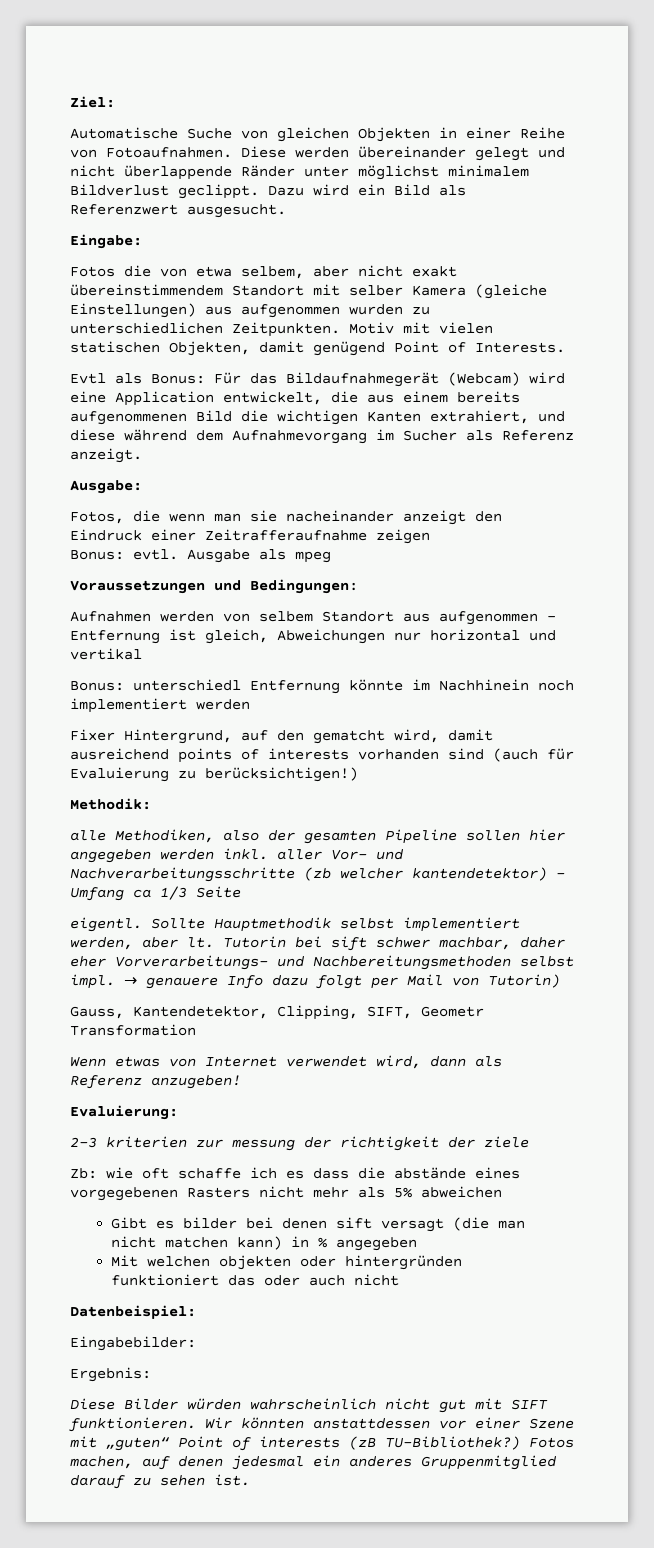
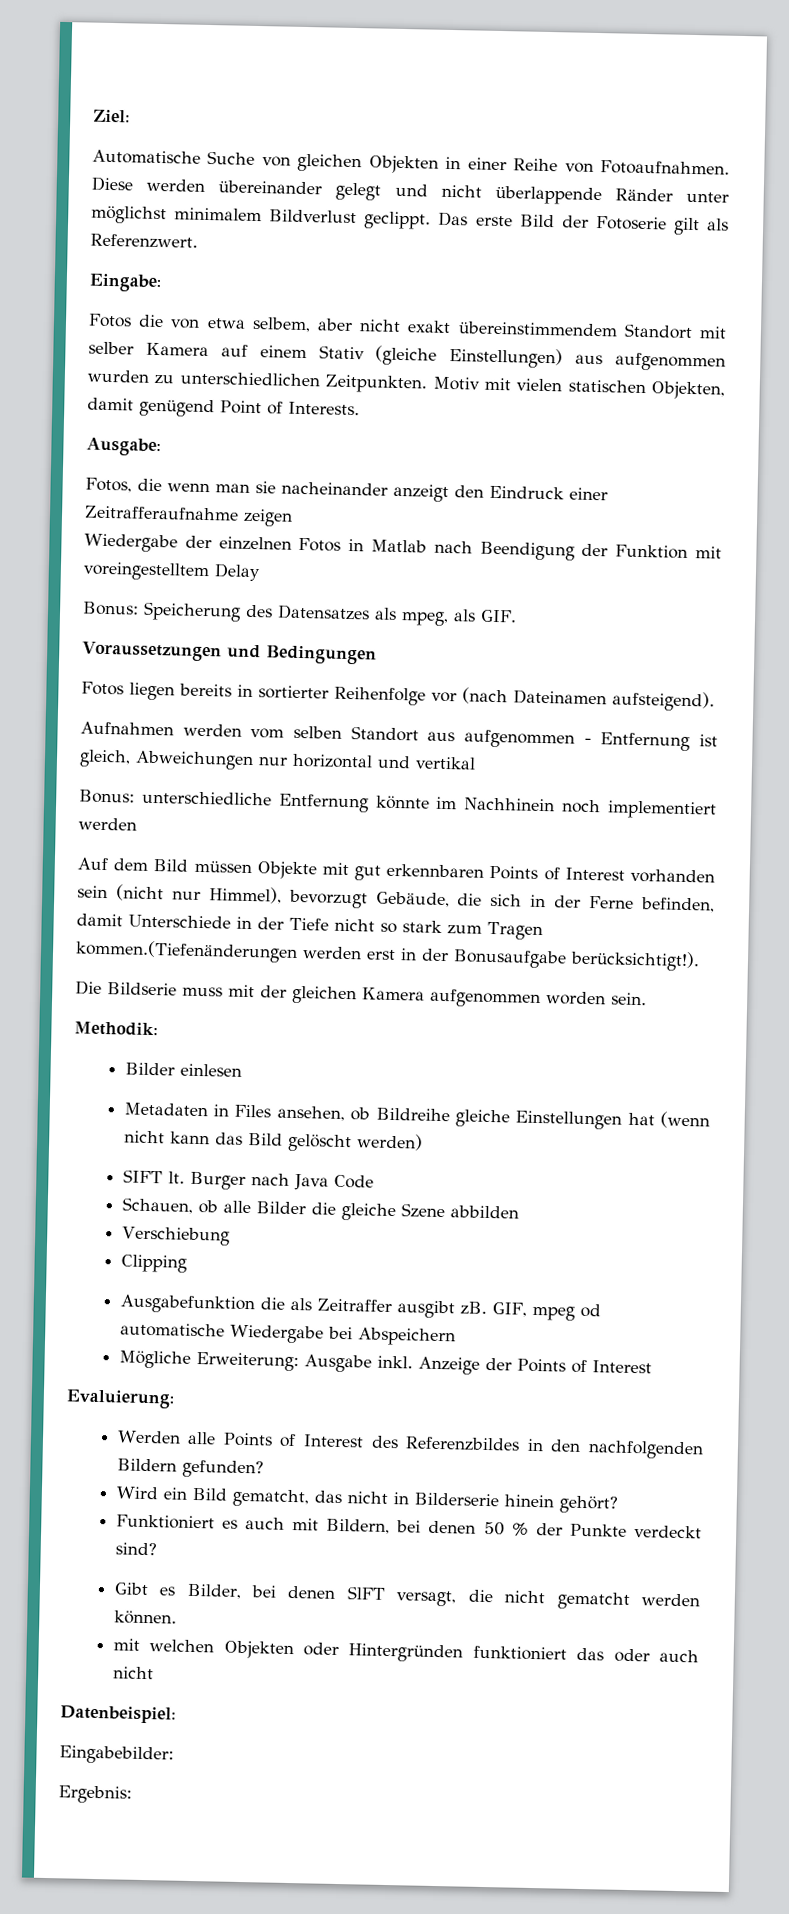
[268,184,466,196] [70,204,286,218] Dazu wird ein Bild als Referenzwert ausgesucht. -> [438,211,730,236] [90,233,198,249] Das erste Bild der Fotoserie gilt als Referenzwert.
(466, 290) none -> [220,344,365,360] auf einem Stativ
[70,372,565,387] [70,391,520,406] [70,410,565,425] [70,429,574,444] [70,448,142,463] // Evtl als Bonus: Für das Bildaufnahmegerät (Webcam) wird eine Application entwickelt, die aus einem bereits aufgenommenen Bild die wichtigen Kanten extrahiert, und diese während dem Aufnahmevorgang im Sucher als Referenz anzeigt. -> (360, 408) none
[70,549,331,563] [70,579,358,594] Bonus: evtl. Ausgabe als mpeg // Voraussetzungen und Bedingungen: -> [84,533,722,561] [83,561,261,582] [82,601,517,627] [82,641,377,665] [81,681,715,712] Wiedergabe der einzelnen Fotos in Matlab nach Beendigung der Funktion mit voreingestelltem Delay // Bonus: Speicherung des Datensatzes als mpeg, als GIF. // Voraussetzungen und Bedingungen // Fotos liegen bereits in sortierter Reihenfolge vor (nach Dateinamen aufsteigend).
[223,611,313,622] von selbem -> [250,725,342,739] vom selben
[133,679,241,691] unterschiedl -> [141,790,272,806] unterschiedliche
[70,729,493,744] [70,748,574,763] [70,767,358,782] [70,798,151,810] [70,829,565,844] [70,848,404,863] [70,867,565,882] [70,886,241,901] [70,917,520,932] [70,936,565,951] [70,955,574,970] [70,974,560,989] [70,1005,484,1020] [70,1024,196,1036] [70,1055,502,1069] [70,1075,241,1089] [70,1105,178,1120] [70,1136,529,1151] [70,1167,520,1179] [70,1186,502,1201] Fixer Hintergrund, auf den gematcht wird, damit ausreichend points of interests vorhanden sind (auch für Evaluierung zu berücksichtigen!) // Methodik: // alle Methodiken, also der gesamten Pipeline sollen hier angegeben werden inkl. aller Vor- und Nachverarbeitungsschritte (zb welcher kantendetektor) - Umfang ca 1/3 Seite // eigentl. Sollte Hauptmethodik selbst implementiert werden, aber lt. Tutorin bei sift schwer machbar, daher eher Vorverarbeitungs- und Nachbereitungsmethoden selbst impl. → genauere Info dazu folgt per Mail von Tutorin) // Gauss, Kantendetektor, Clipping, SIFT, Geometr Transformation // Wenn etwas von Internet verwendet wird, dann als Referenz anzugeben! // Evaluierung: // 2-3 kriterien zur messung der richtigkeit der ziele // Zb: wie oft schaffe ich es dass die abstände eines vorgegebenen Rasters nicht mehr als 5% abweichen -> [77,857,715,884] [77,884,716,913] [76,913,543,941] [75,939,700,972] [75,980,647,1009] [74,1021,158,1037] [124,1062,242,1077] [123,1102,711,1130] [123,1130,423,1153] [122,1169,374,1191] [121,1197,519,1222] [121,1226,230,1246] [120,1254,187,1273] [119,1294,601,1321] [119,1322,456,1347] [118,1350,652,1375] [66,1389,175,1409] [116,1430,704,1460] [116,1458,264,1479] [115,1486,618,1514] [115,1514,703,1539] [114,1542,157,1556] Auf dem Bild müssen Objekte mit gut erkennbaren Points of Interest vorhanden sein (nicht nur Himmel), bevorzugt Gebäude, die sich in der Ferne befinden, damit Unterschiede in der Tiefe nicht so stark zum Tragen kommen.(Tiefenänderungen werden erst in der Bonusaufgabe berücksichtigt!). // Die Bildserie muss mit der gleichen Kamera aufgenommen worden sein. // Methodik: // Bilder einlesen // Metadaten in Files ansehen, ob Bildreihe gleiche Einstellungen hat (wenn nicht kann das Bild gelöscht werden) // SIFT lt. Burger nach Java Code // Schauen, ob alle Bilder die gleiche Szene abbilden // Verschiebung // Clipping // Ausgabefunktion die als Zeitraffer ausgibt zB. GIF, mpeg od automatische Wiedergabe bei Abspeichern // Mögliche Erweiterung: Ausgabe inkl. Anzeige der Points of Interest // Evaluierung: // Werden alle Points of Interest des Referenzbildes in den nachfolgenden Bildern gefunden? // Wird ein Bild gematcht, das nicht in Bilderserie hinein gehört? // Funktioniert es auch mit Bildern, bei denen 50 % der Punkte verdeckt sind?
[183,1217,526,1232] [111,1236,418,1251] [111,1255,463,1270] bilder bei denen sift versagt (die man nicht matchen kann) in % angegeben // Mit welchen objekten oder hintergründen -> [186,1583,701,1610] [113,1610,177,1625] [112,1638,464,1663] Bilder, bei denen SlFT versagt, die nicht gematcht werden können. // mit welchen Objekten oder Hintergründen
[70,1398,548,1413] [69,1417,574,1432] [70,1436,574,1451] [70,1455,557,1470] [70,1474,250,1489] // Diese Bilder würden wahrscheinlich nicht gut mit SIFT funktionieren. Wir könnten anstattdessen vor einer Szene mit „guten“ Point of interests (zB TU-Bibliothek?) Fotos machen, auf denen jedesmal ein anderes Gruppenmitglied darauf zu sehen ist. -> (132, 1794) none

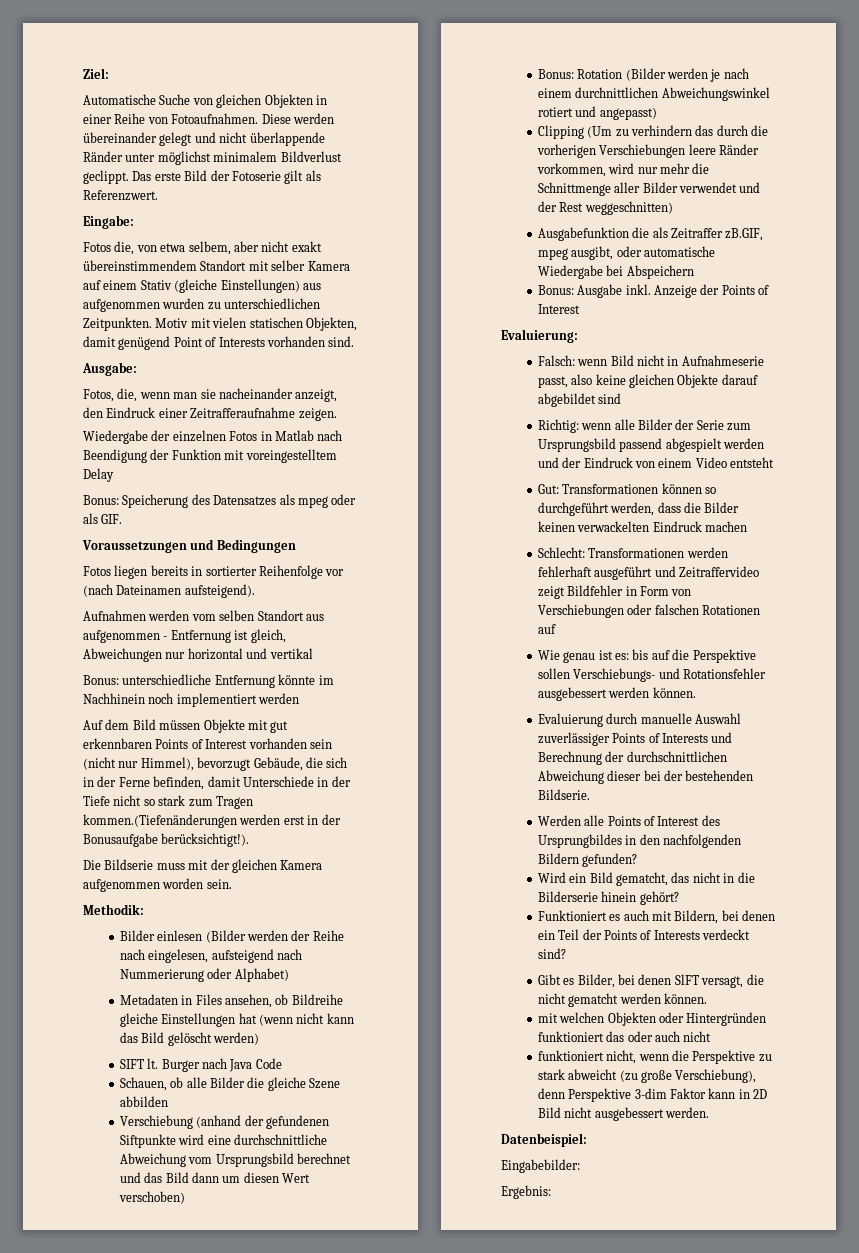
[138,314,165,328] die -> [114,241,135,255] die,
[288,401,360,416] Interests. -> [218,336,355,347] Interests vorhanden sind.
[137,478,162,492] die -> [117,388,138,402] die,
[393,483,449,503] anzeigt -> [295,389,338,402] anzeigt,
[243,508,293,527] zeigen -> [298,408,337,421] zeigen.
[401,611,449,627] mpeg, -> [297,494,357,508] mpeg oder
(242, 1070) none -> [205,930,344,943] [119,949,303,963] [119,968,289,982] (Bilder werden der Reihe nach eingelesen, aufsteigend nach Nummerierung oder Alphabet)
[120,1254,187,1273] // Clipping -> [196,1115,330,1129] [119,1134,328,1148] [119,1153,352,1167] [119,1172,311,1183] [118,1191,185,1204] [537,68,749,82] [537,87,770,101] [537,106,657,120] [537,125,769,139] [536,144,760,158] [536,163,710,177] [537,182,761,196] [537,201,673,215] (anhand der gefundenen Siftpunkte wird eine durchschnittliche Abweichung vom Ursprungsbild berechnet und das Bild dann um diesen Wert verschoben) // Bonus: Rotation (Bilder werden je nach einem durchnittlichen Abweichungswinkel rotiert und angepasst) // Clipping (Um zu verhindern das durch die vorherigen Verschiebungen leere Ränder vorkommen, wird nur mehr die Schnittmenge aller Bilder verwendet und der Rest weggeschnitten)
[396,1300,601,1321] ausgibt zB. GIF, mpeg od -> [725,228,764,241] [537,246,642,260] zB.GIF, mpeg ausgibt, oder
[118,1350,299,1372] Mögliche Erweiterung: -> [537,285,574,295] Bonus:
(175, 1399) none -> [537,355,764,366] [537,374,758,388] [537,393,622,407] [537,419,752,433] [537,438,765,452] [537,457,775,468] [537,483,717,494] [537,502,740,516] [537,521,748,532] [537,547,728,558] [537,566,760,580] [537,585,692,599] [537,604,761,618] [537,624,556,634] [537,649,756,663] [537,668,767,682] [537,687,696,701] [537,713,742,727] [537,732,733,746] [537,751,727,765] [537,770,754,784] [537,789,590,800] // Falsch: wenn Bild nicht in Aufnahmeserie passt, also keine gleichen Objekte darauf abgebildet sind // Richtig: wenn alle Bilder der Serie zum Ursprungsbild passend abgespielt werden und der Eindruck von einem Video entsteht // Gut: Transformationen können so durchgeführt werden, dass die Bilder keinen verwackelten Eindruck machen // Schlecht: Transformationen werden fehlerhaft ausgeführt und Zeitraffervideo zeigt Bildfehler in Form von Verschiebungen oder falschen Rotationen auf // Wie genau ist es: bis auf die Perspektive sollen Verschiebungs- und Rotationsfehler ausgebessert werden können. // Evaluierung durch manuelle Auswahl zuverlässiger Points of Interests und Berechnung der durchschnittlichen Abweichung dieser bei der bestehenden Bildserie.
[405,1436,521,1452] Referenzbildes -> [537,834,622,848] Ursprungbildes
(409, 1498) none -> [737,872,755,883] die
[483,1521,627,1537] 50 % der Punkte -> [537,929,700,940] ein Teil der Points of Interests
(154, 1673) none -> [537,1050,772,1064] [537,1069,757,1083] [537,1088,768,1102] [537,1107,710,1121] // funktioniert nicht, wenn die Perspektive zu stark abweicht (zu große Verschiebung), denn Perspektive 3-dim Faktor kann in 2D Bild nicht ausgebessert werden.

